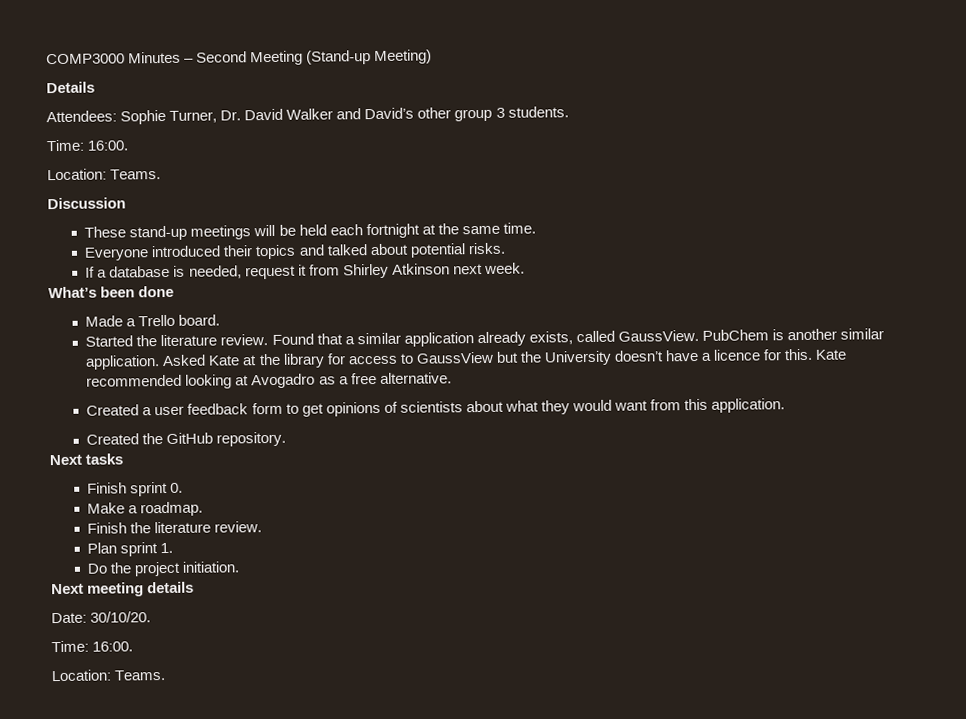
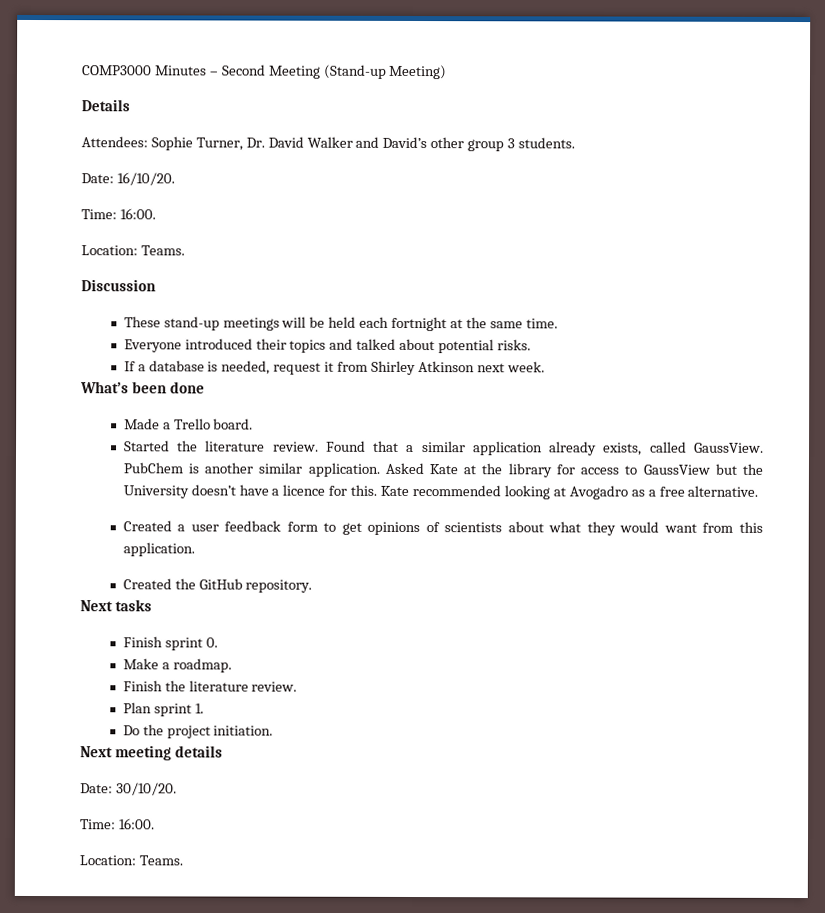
(569, 112) none -> [81,172,175,186] // Date: 16/10/20.

